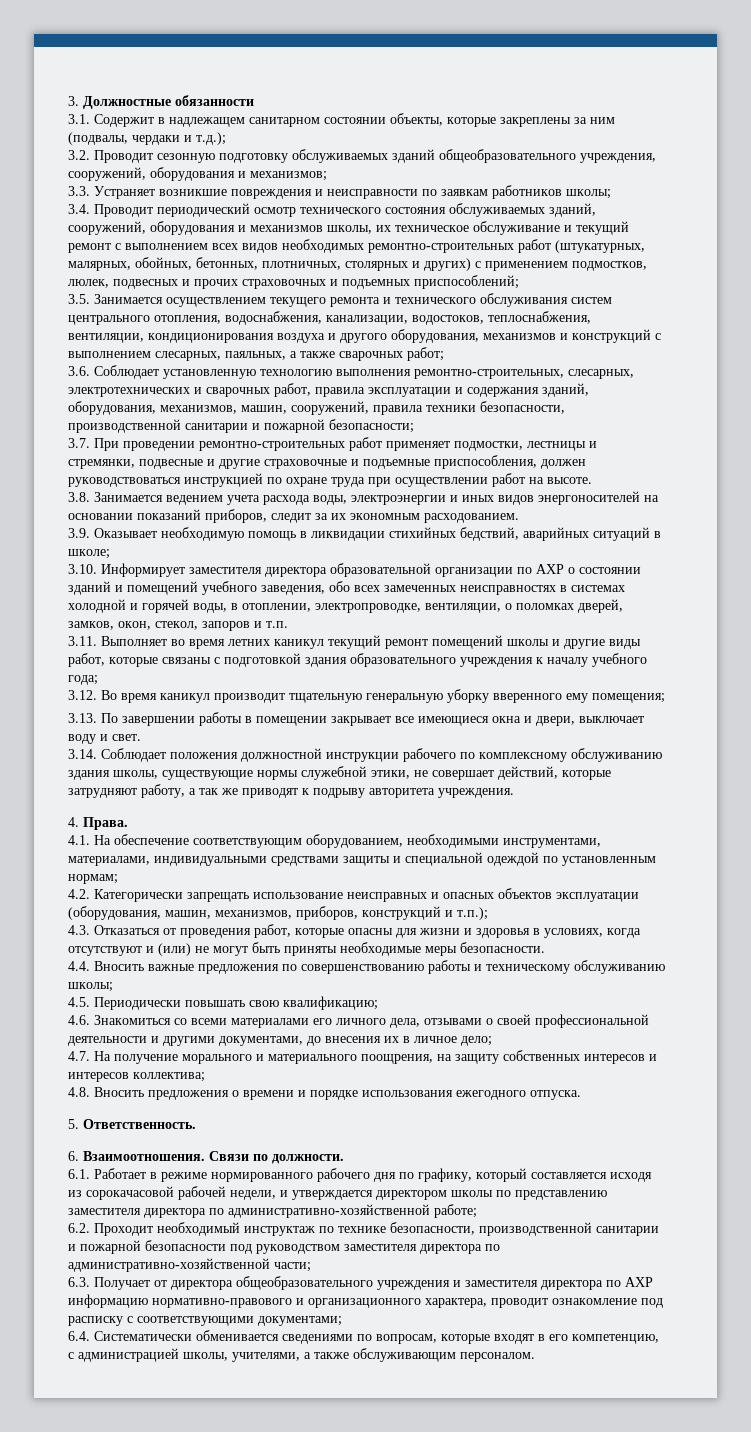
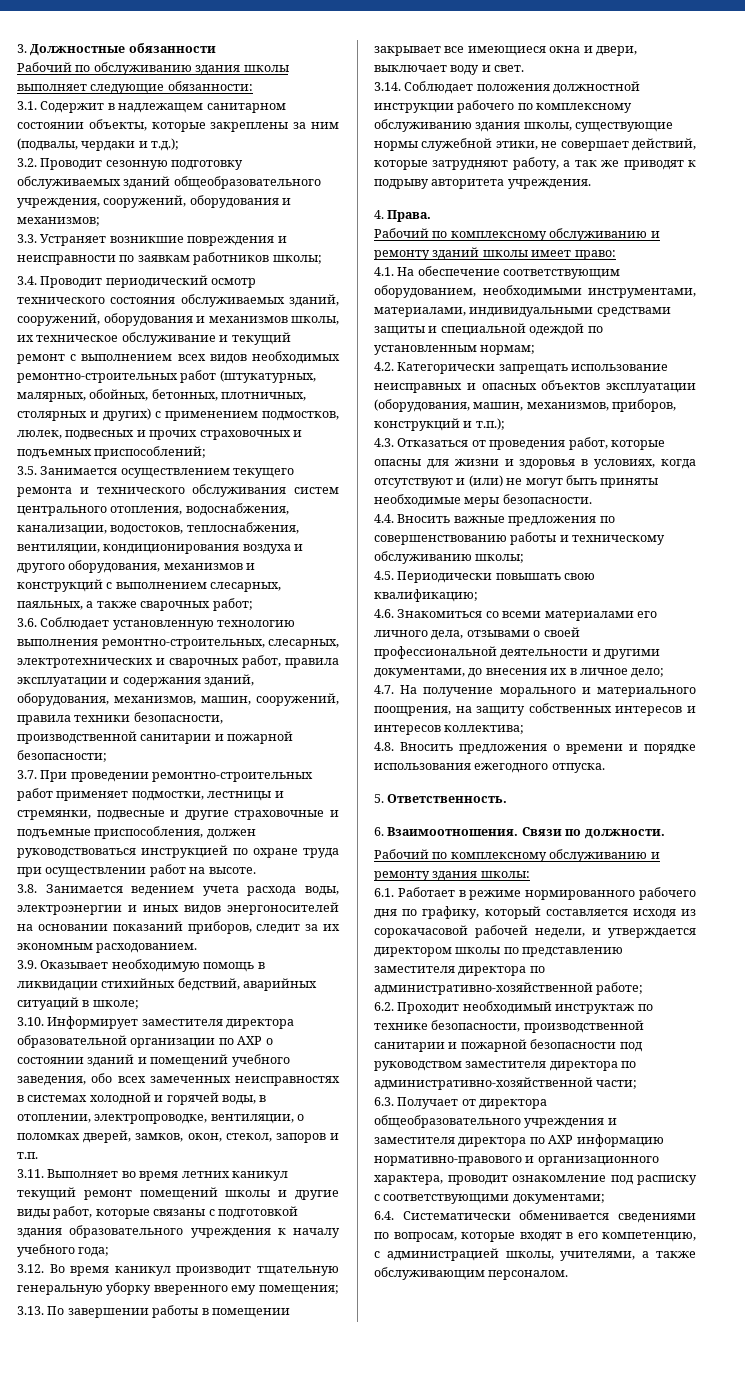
(254, 100) none -> [17,62,289,75] [17,81,253,94] // Рабочий по обслуживанию здания школы выполняет следующие обязанности:
(128, 823) none -> [374,228,660,241] [374,247,616,260] // Рабочий по комплексному обслуживанию и ремонту зданий школы имеет право:
(344, 1159) none -> [374,849,660,862] [374,871,530,881] // Рабочий по комплексному обслуживанию и ремонту здания школы:

